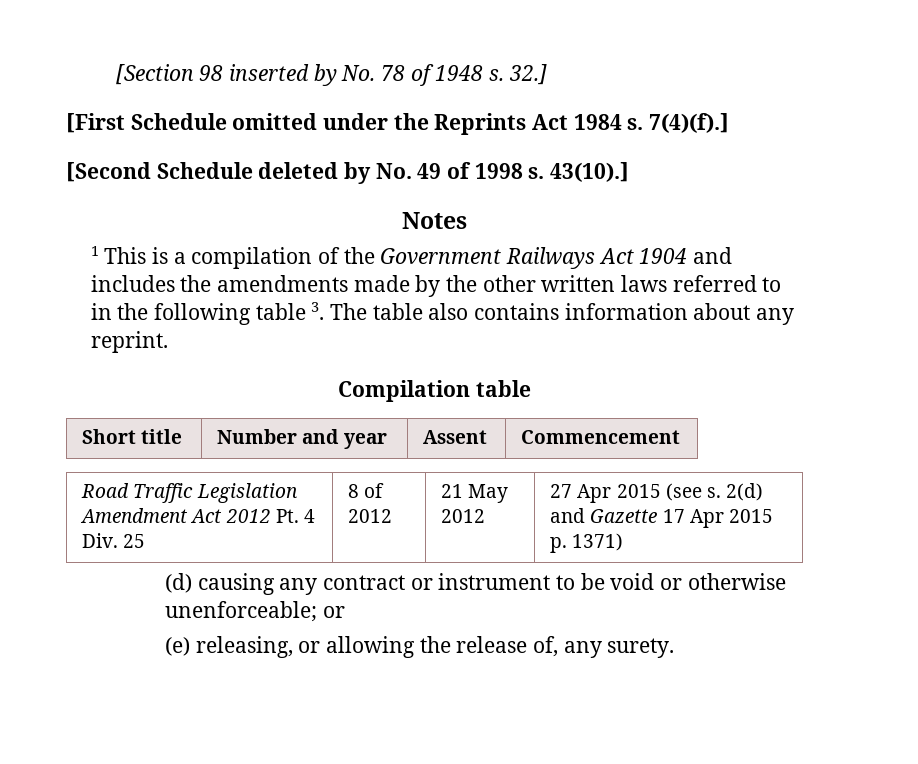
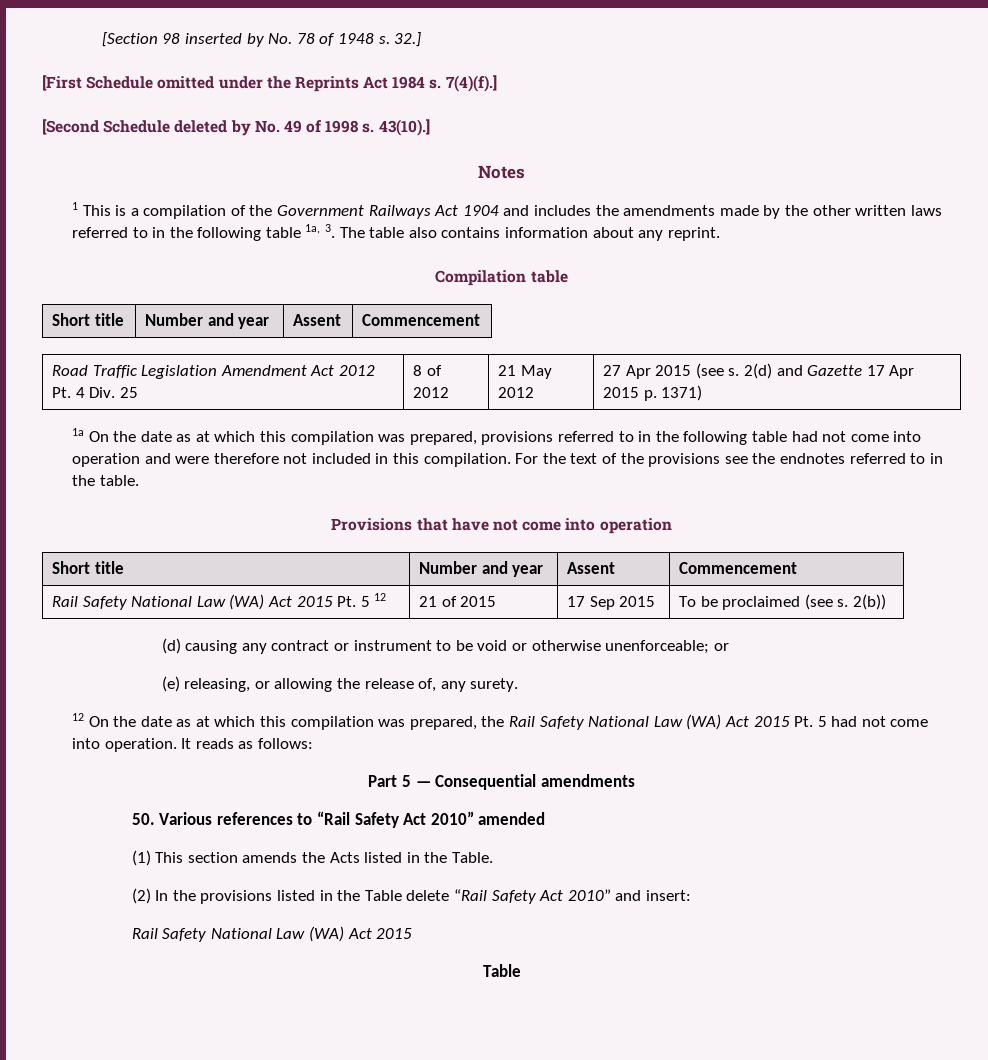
(306, 311) none -> [305,224,321,234] 1a,
(624, 542) none -> [71,428,922,445] [71,453,943,467] [71,475,139,486] [331,518,672,534] [51,561,124,574] [418,561,544,577] [566,562,615,574] [678,562,797,574] [51,593,387,610] [418,596,497,607] [566,596,656,610] [678,594,886,610] // 1a On the date as at which this compilation was prepared, provisions referred to in the following table had not come into operation and were therefore not included in this compilation. For the text of the provisions see the endnotes referred to in the table. // Provisions that have not come into operation // Short title | Number and year | Assent | Commencement // Rail Safety National Law (WA) Act 2015 Pt. 5 12 | 21 of 2015 | 17 Sep 2015 | To be proclaimed (see s. 2(b))
(675, 648) none -> [71,713,929,730] [71,738,313,752] [368,774,635,790] [131,811,546,828] [131,850,494,866] [131,888,691,904] [131,926,413,942] [482,964,521,977] // 12 On the date as at which this compilation was prepared, the Rail Safety National Law (WA) Act 2015 Pt. 5 had not come into operation. It reads as follows: // Part 5 — Consequential amendments // 50. Various references to “Rail Safety Act 2010” amended // (1) This section amends the Acts listed in the Table. // (2) In the provisions listed in the Table delete “Rail Safety Act 2010” and insert: // Rail Safety National Law (WA) Act 2015 // Table

